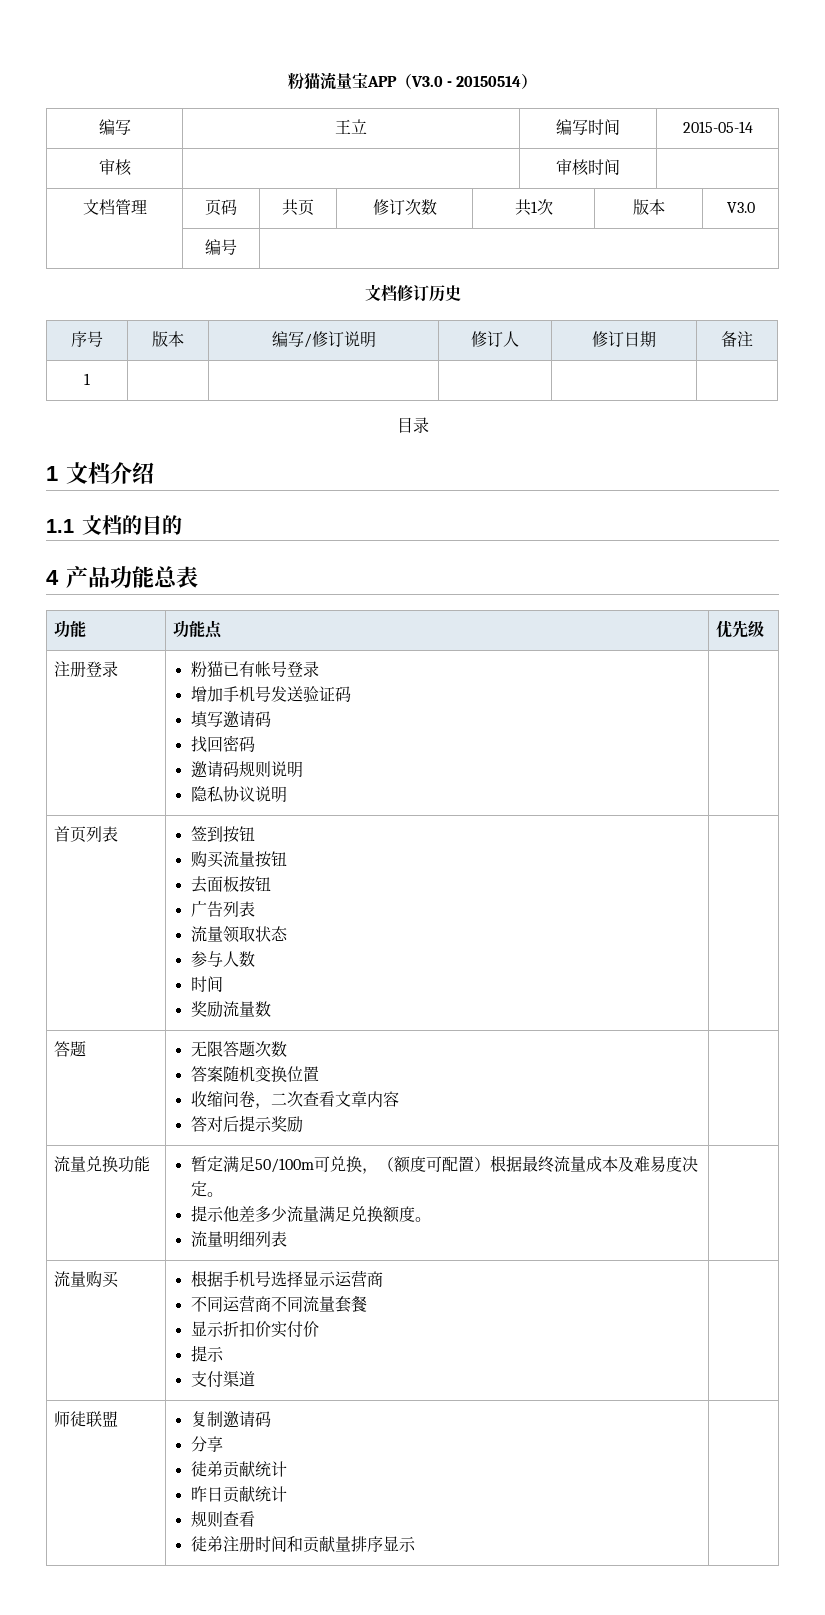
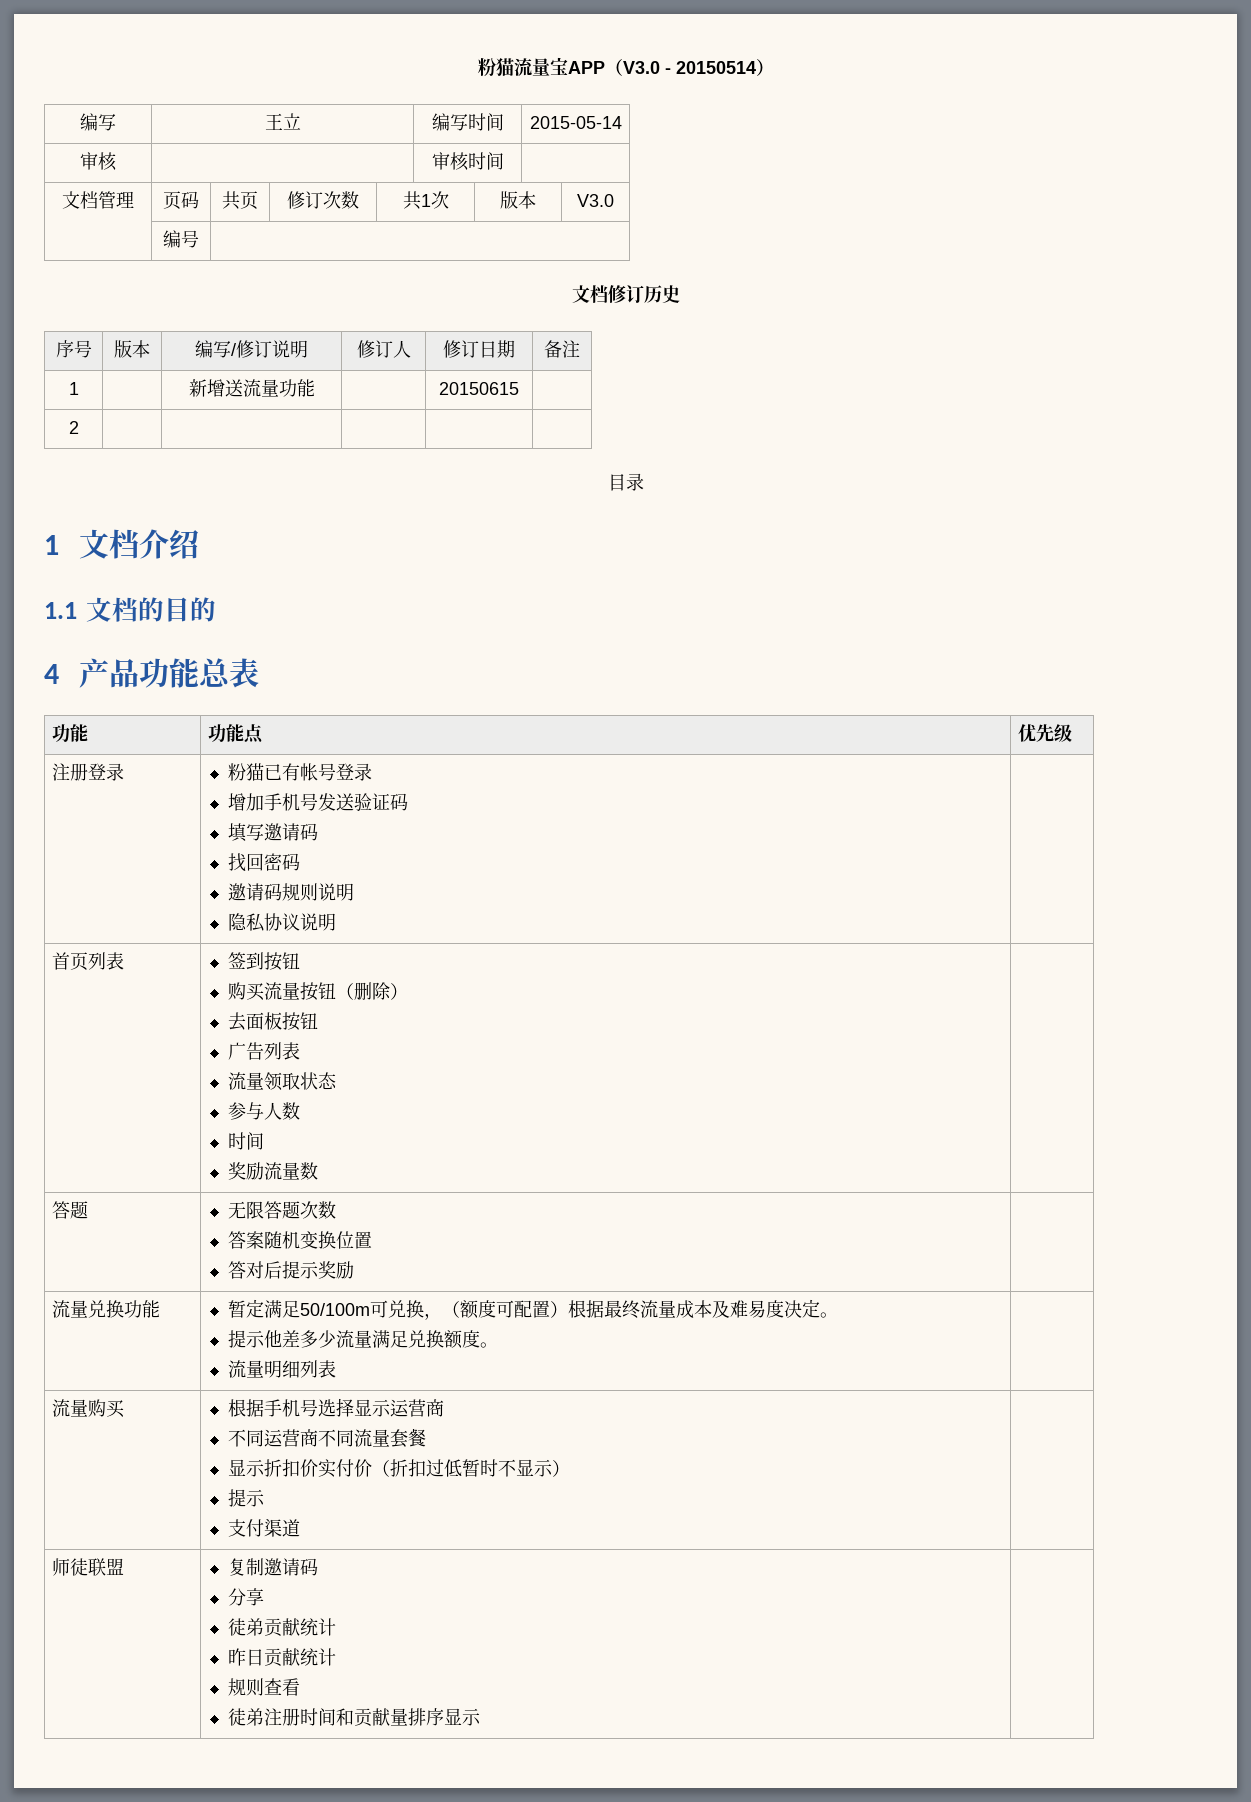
(90, 379) none -> [188,379,315,397] [439,382,519,395] [68,421,79,434] | 新增送流量功能 | | 20150615 | // 2 |
(287, 859) none -> [335,982,408,1000] （删除）
[190,1091,399,1109] // 收缩问卷，二次查看文章内容 -> (372, 1240) none
(319, 1329) none -> [371,1459,570,1477] （折扣过低暂时不显示）

